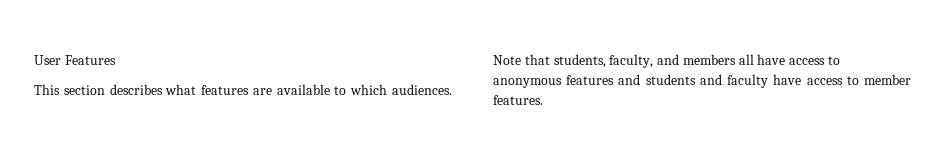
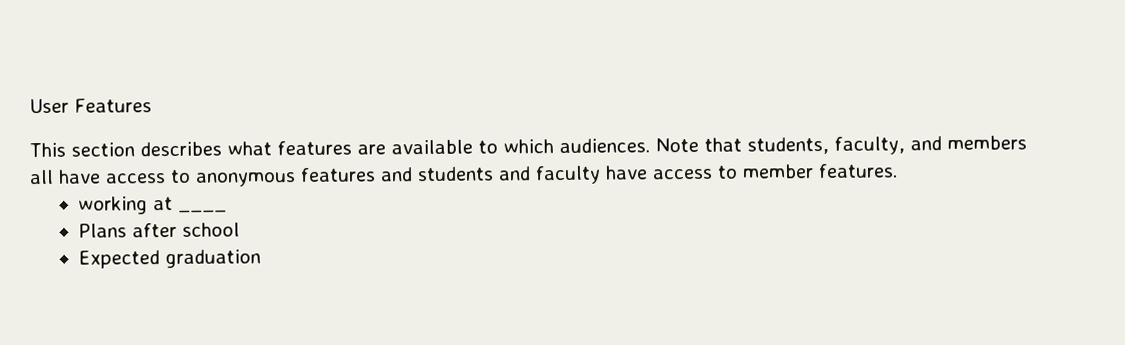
(543, 100) none -> [78,196,228,215] [78,222,241,238] [78,249,262,269] // working at ____ // Plans after school // Expected graduation

